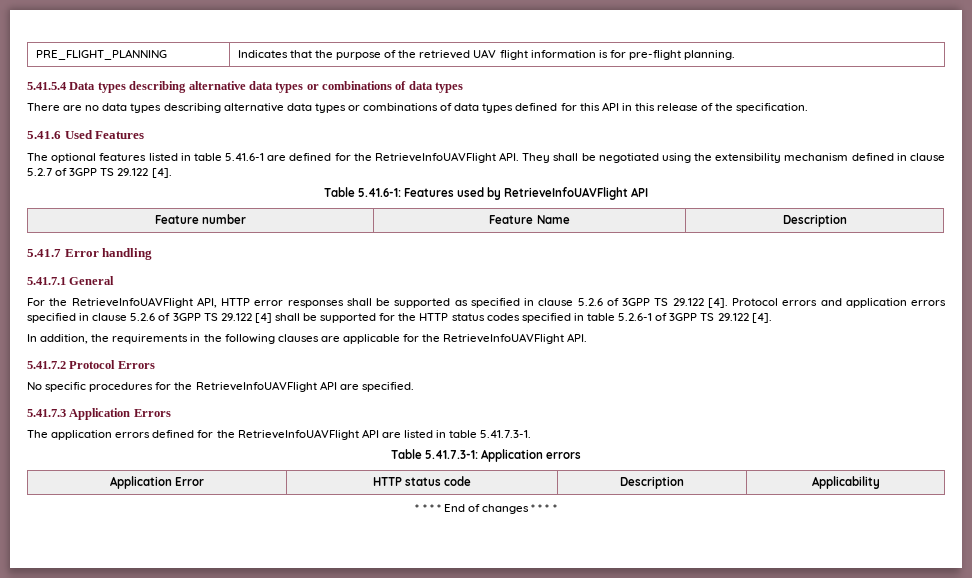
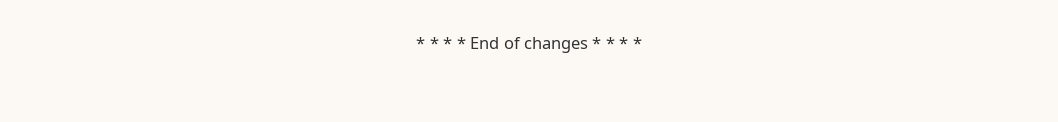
[35,49,167,60] [237,49,736,60] [27,81,464,93] [27,102,809,113] [27,130,145,139] [27,152,945,163] [27,168,172,178] [323,187,649,200] [154,214,247,224] [489,215,570,224] [782,214,847,227] [27,248,153,260] [27,276,115,285] [27,297,946,308] [27,313,772,323] [27,333,588,344] [27,360,155,369] [27,381,414,392] [27,408,171,420] [27,429,532,440] [390,449,582,462] [109,476,205,489] [372,476,472,486] [620,476,684,489] [811,476,880,489] PRE_FLIGHT_PLANNING | Indicates that the purpose of the retrieved UAV flight information is for pre-flight planning. // 5.41.5.4 Data types describing alternative data types or combinations of data types // There are no data types describing alternative data types or combinations of data types defined for this API in this release of the specification. // 5.41.6 Used Features // The optional features listed in table 5.41.6-1 are defined for the RetrieveInfoUAVFlight API. They shall be negotiated using the extensibility mechanism defined in clause 5.2.7 of 3GPP TS 29.122 [4]. // Table 5.41.6-1: Features used by RetrieveInfoUAVFlight API // Feature number | Feature Name | Description // 5.41.7 Error handling // 5.41.7.1 General // For the RetrieveInfoUAVFlight API, HTTP error responses shall be supported as specified in clause 5.2.6 of 3GPP TS 29.122 [4]. Protocol errors and application errors specified in clause 5.2.6 of 3GPP TS 29.122 [4] shall be supported for the HTTP status codes specified in table 5.2.6-1 of 3GPP TS 29.122 [4]. // In addition, the requirements in the following clauses are applicable for the RetrieveInfoUAVFlight API. // 5.41.7.2 Protocol Errors // No specific procedures for the RetrieveInfoUAVFlight API are specified. // 5.41.7.3 Application Errors // The application errors defined for the RetrieveInfoUAVFlight API are listed in table 5.41.7.3-1. // Table 5.41.7.3-1: Application errors // Application Error | HTTP status code | Description | Applicability // -> (416, 43) none

